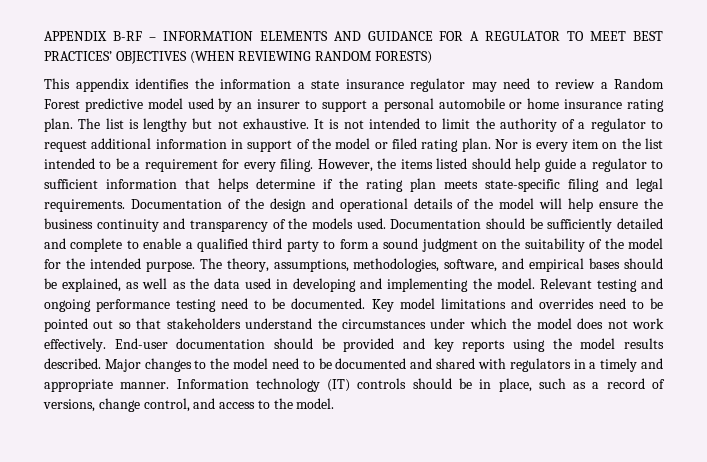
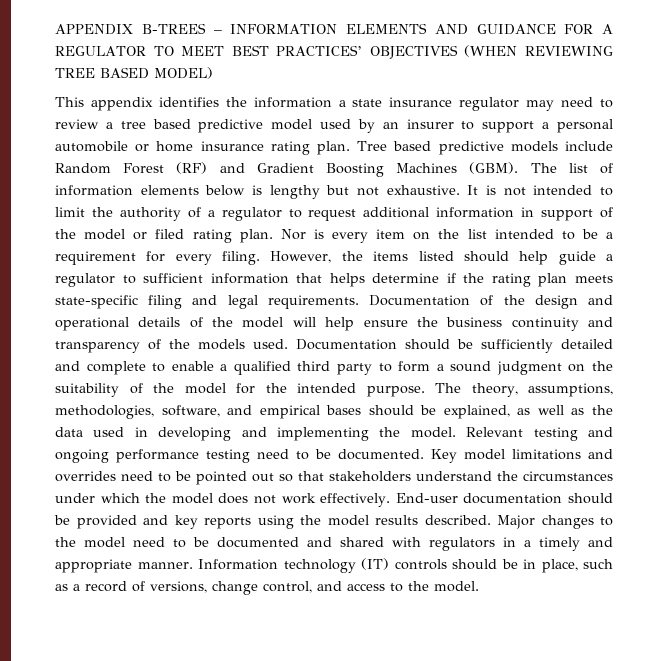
[112,31,142,41] B-RF -> [141,23,206,34] B-TREES
[315,51,432,64] RANDOM FORESTS) -> [55,67,213,79] TREE BASED MODEL)
[614,78,664,89] [44,99,80,109] Random Forest -> [120,119,191,129] tree based
[78,118,124,129] The list -> [357,141,614,155] [55,162,613,177] [55,185,246,196] Tree based predictive models include Random Forest (RF) and Gradient Boosting Machines (GBM). The list of information elements below

